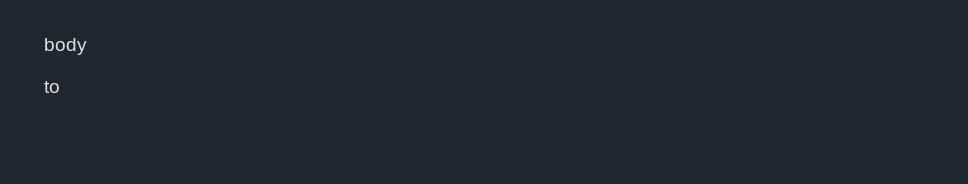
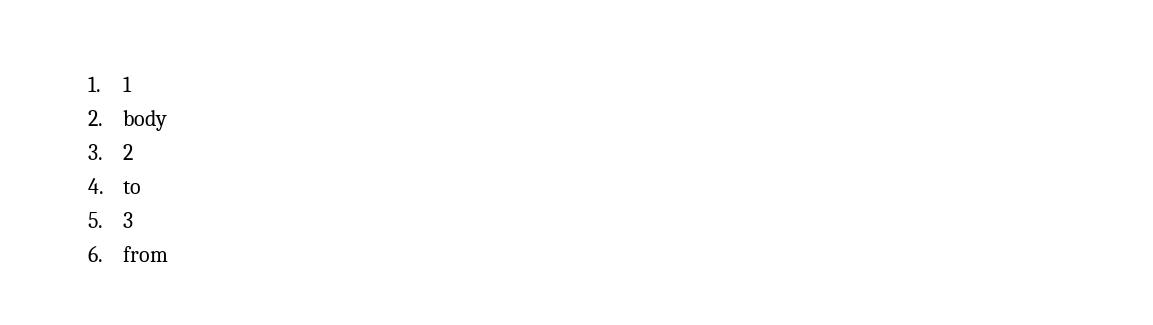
[44,38,87,55] [44,81,60,93] body // to -> [87,76,133,92] [87,110,168,131] [87,144,134,160] [87,178,142,194] [87,212,134,228] [87,246,169,262] 1. 1 // 2. body // 3. 2 // 4. to // 5. 3 // 6. from

